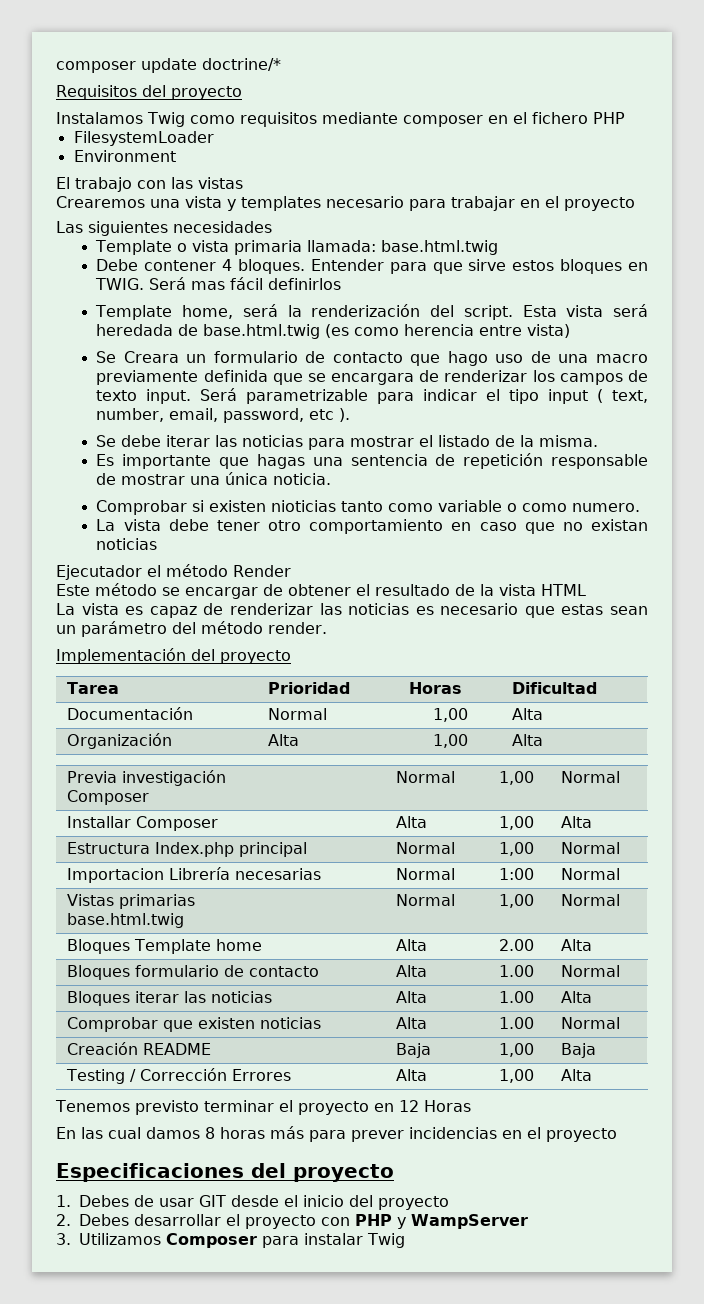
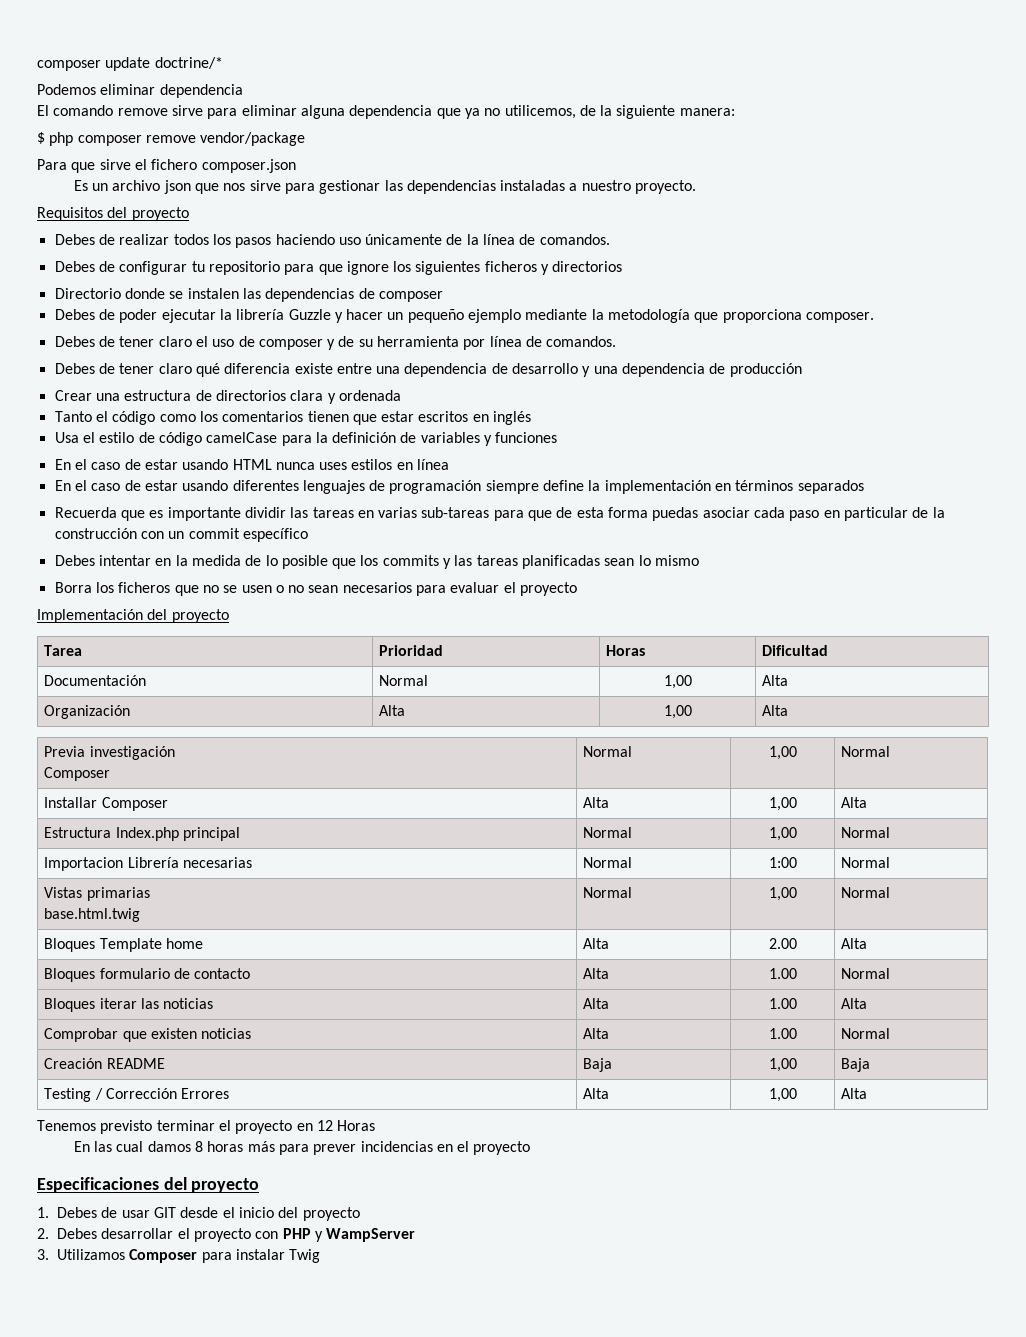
[56,85,242,100] [56,112,625,127] [73,131,214,146] [73,150,176,162] [56,177,243,192] [56,196,635,211] [56,221,272,236] [95,240,499,255] [96,259,648,274] [95,277,342,290] [95,304,648,320] [96,324,571,339] [96,351,649,366] [96,370,649,385] [96,388,648,404] [96,408,351,423] [96,435,599,450] [96,453,648,469] [96,472,332,485] [96,500,641,515] [96,519,649,534] [96,538,158,550] [56,564,291,580] [56,583,586,599] [56,603,648,618] [56,621,327,637] Requisitos del proyecto // Instalamos Twig como requisitos mediante composer en el fichero PHP // FilesystemLoader // Environment // El trabajo con las vistas // Crearemos una vista y templates necesario para trabajar en el proyecto // Las siguientes necesidades // Template o vista primaria llamada: base.html.twig // Debe contener 4 bloques. Entender para que sirve estos bloques en TWIG. Será mas fácil definirlos // Template home, será la renderización del script. Esta vista será heredada de base.html.twig (es como herencia entre vista) // Se Creara un formulario de contacto que hago uso de una macro previamente definida que se encargara de renderizar los campos de texto input. Será parametrizable para indicar el tipo input ( text, number, email, password, etc ). // Se debe iterar las noticias para mostrar el listado de la misma. // Es importante que hagas una sentencia de repetición responsable de mostrar una única noticia. // Comprobar si existen nioticias tanto como variable o como numero. // La vista debe tener otro comportamiento en caso que no existan noticias // Ejecutador el método Render // Este método se encargar de obtener el resultado de la vista HTML // La vista es capaz de renderizar las noticias es necesario que estas sean un parámetro del método render. -> [37,84,243,98] [37,105,735,119] [37,132,306,146] [37,159,296,173] [73,180,697,194] [37,207,189,221] [54,234,610,248] [54,261,623,275] [54,288,443,302] [54,309,875,323] [54,336,617,350] [54,363,802,377] [54,390,401,404] [54,411,532,425] [54,432,558,446] [54,459,450,470] [54,480,864,494] [54,507,945,521] [54,528,308,542] [54,555,700,569] [54,582,578,596] Podemos eliminar dependencia // El comando remove sirve para eliminar alguna dependencia que ya no utilicemos, de la siguiente manera: // $ php composer remove vendor/package // Para que sirve el fichero composer.json // Es un archivo json que nos sirve para gestionar las dependencias instaladas a nuestro proyecto. // Requisitos del proyecto // Debes de realizar todos los pasos haciendo uso únicamente de la línea de comandos. // Debes de configurar tu repositorio para que ignore los siguientes ficheros y directorios // Directorio donde se instalen las dependencias de composer // Debes de poder ejecutar la librería Guzzle y hacer un pequeño ejemplo mediante la metodología que proporciona composer. // Debes de tener claro el uso de composer y de su herramienta por línea de comandos. // Debes de tener claro qué diferencia existe entre una dependencia de desarrollo y una dependencia de producción // Crear una estructura de directorios clara y ordenada // Tanto el código como los comentarios tienen que estar escritos en inglés // Usa el estilo de código camelCase para la definición de variables y funciones // En el caso de estar usando HTML nunca uses estilos en línea // En el caso de estar usando diferentes lenguajes de programación siempre define la implementación en términos separados // Recuerda que es importante dividir las tareas en varias sub-tareas para que de esta forma puedas asociar cada paso en particular de la construcción con un commit específico // Debes intentar en la medida de lo posible que los commits y las tareas planificadas sean lo mismo // Borra los ficheros que no se usen o no sean necesarios para evaluar el proyecto

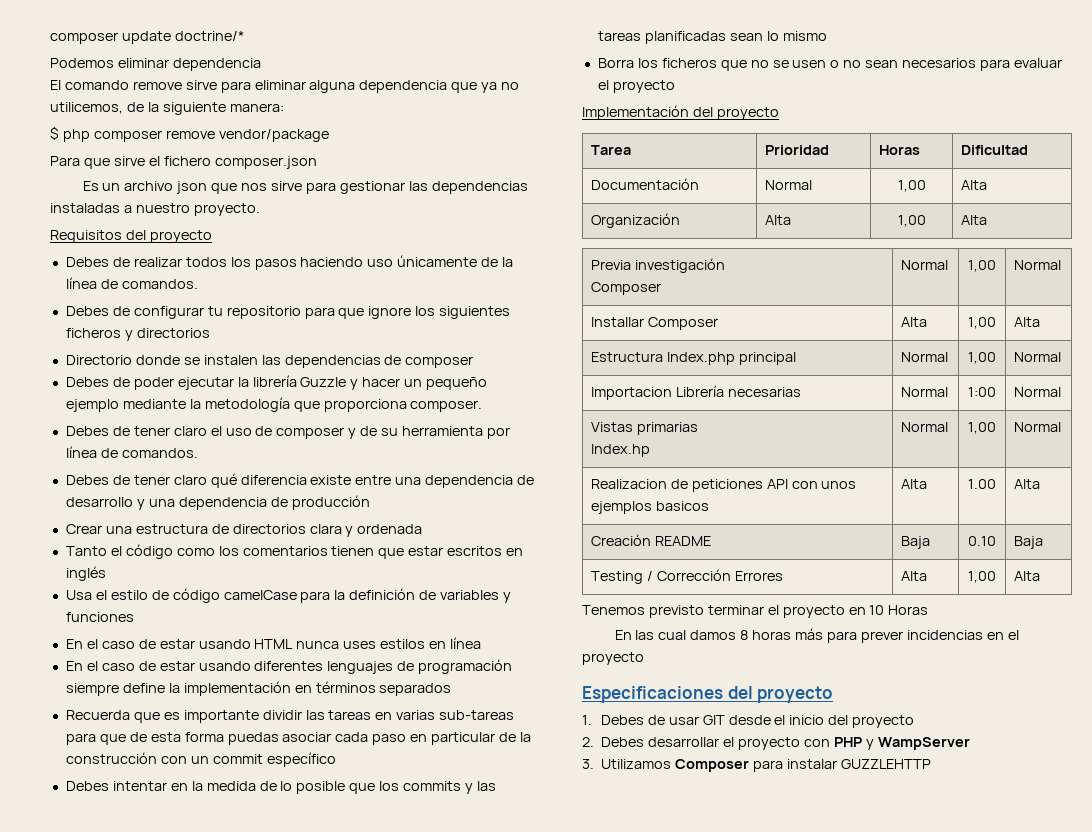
[44,908,141,922] [583,887,633,898] [768,887,797,901] [841,887,891,898] [44,938,203,952] [583,938,610,949] [768,938,797,949] [841,938,868,949] [44,968,251,982] [583,968,610,979] [768,968,797,979] [841,968,891,979] [44,998,214,1012] [583,998,610,1009] [768,998,797,1009] [841,998,868,1009] [44,1028,252,1042] [583,1028,610,1039] [768,1028,797,1039] [841,1028,891,1039] base.html.twig | Normal | 1,00 | Normal // Bloques Template home | Alta | 2.00 | Alta // Bloques formulario de contacto | Alta | 1.00 | Normal // Bloques iterar las noticias | Alta | 1.00 | Alta // Comprobar que existen noticias | Alta | 1.00 | Normal -> [590,444,650,457] [900,422,948,432] [968,422,996,434] [1013,422,1061,432] [590,479,857,492] [590,501,709,514] [900,479,927,489] [968,479,996,489] [1013,479,1040,489] Index.hp | Normal | 1,00 | Normal // Realizacion de peticiones API con unos ejemplos basicos | Alta | 1.00 | Alta
[768,1058,797,1072] 1,00 -> [968,536,996,546] 0.10
[316,1120,333,1131] 12 -> [869,605,885,615] 10
[289,1249,321,1263] Twig -> [840,759,931,769] GUZZLEHTTP

